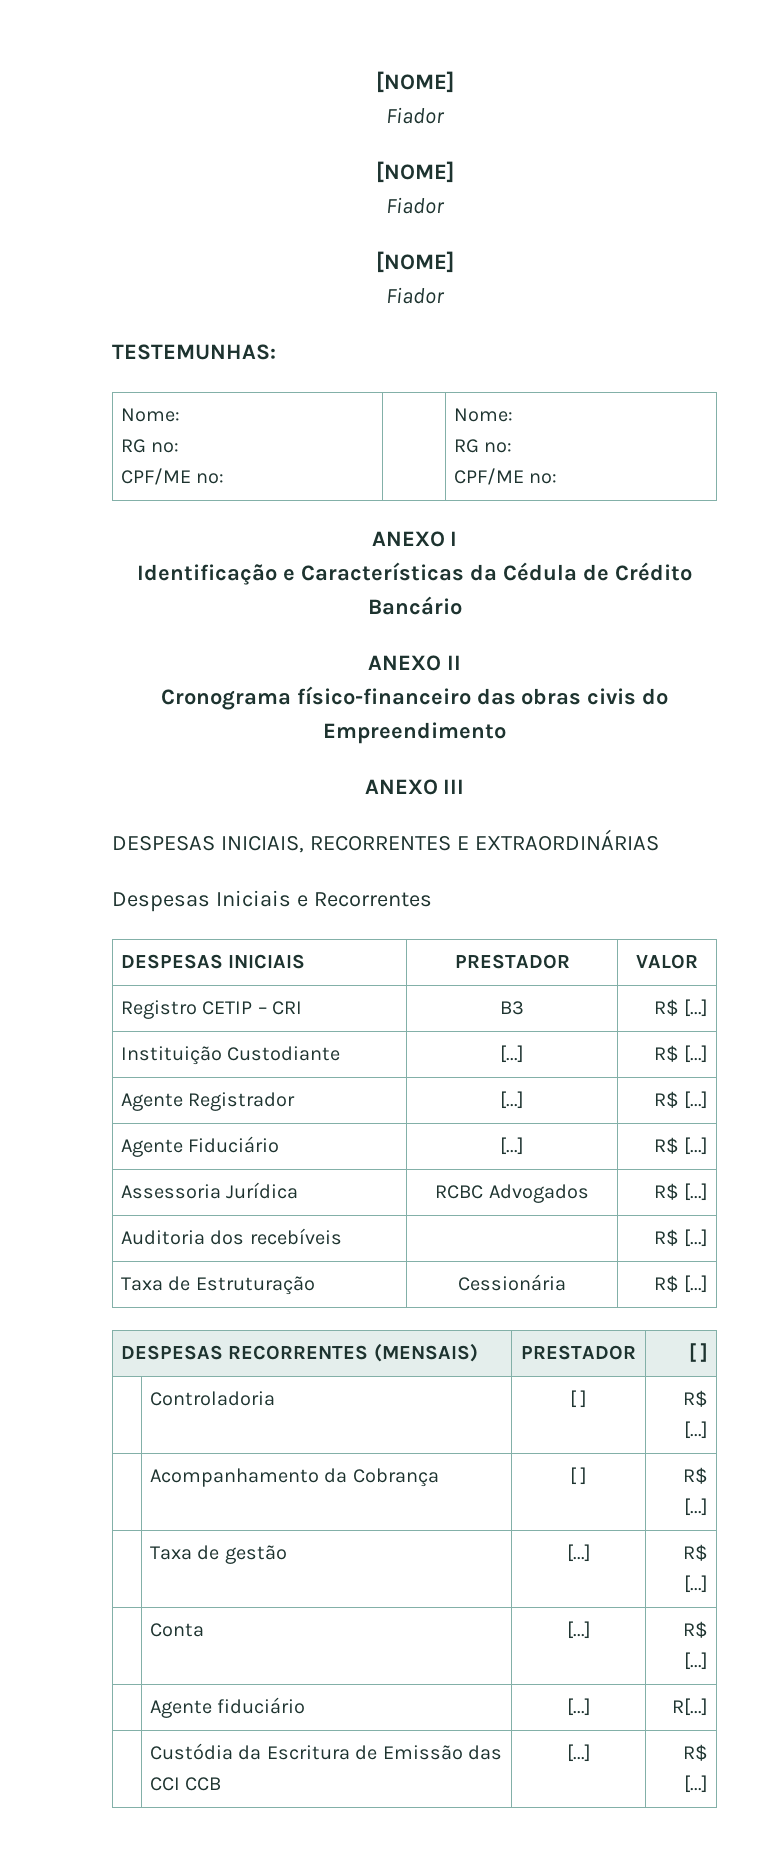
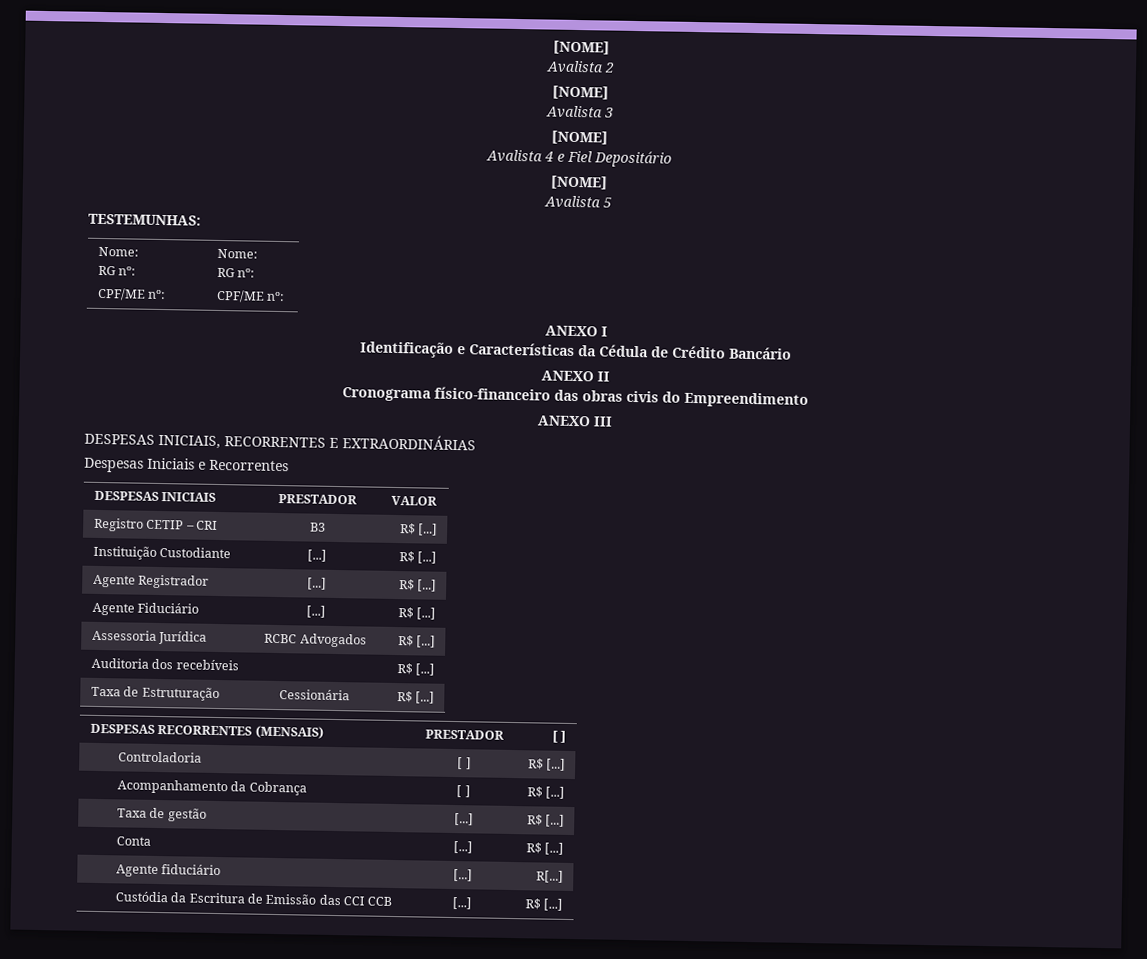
[375,71,454,93] [385,107,445,124] [375,161,454,183] [385,197,445,214] [375,251,454,273] [385,287,445,304] [NOME] // Fiador // [NOME] // Fiador // [NOME] // Fiador -> [552,40,610,55] [545,60,615,74] [551,85,609,100] [545,105,614,119] [550,130,608,145] [485,149,672,168] [549,175,608,190] [543,195,612,209] [NOME] // Avalista 2 // [NOME] // Avalista 3 // [NOME] // Avalista 4 e Fiel Depositário // [NOME] // Avalista 5

